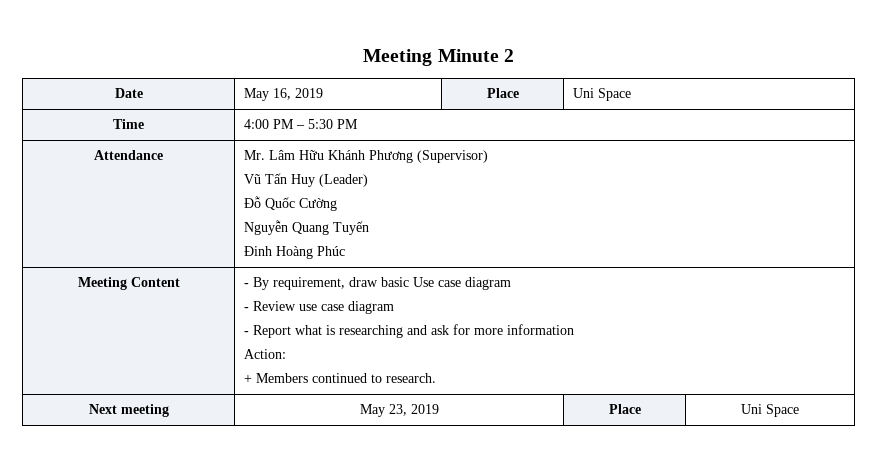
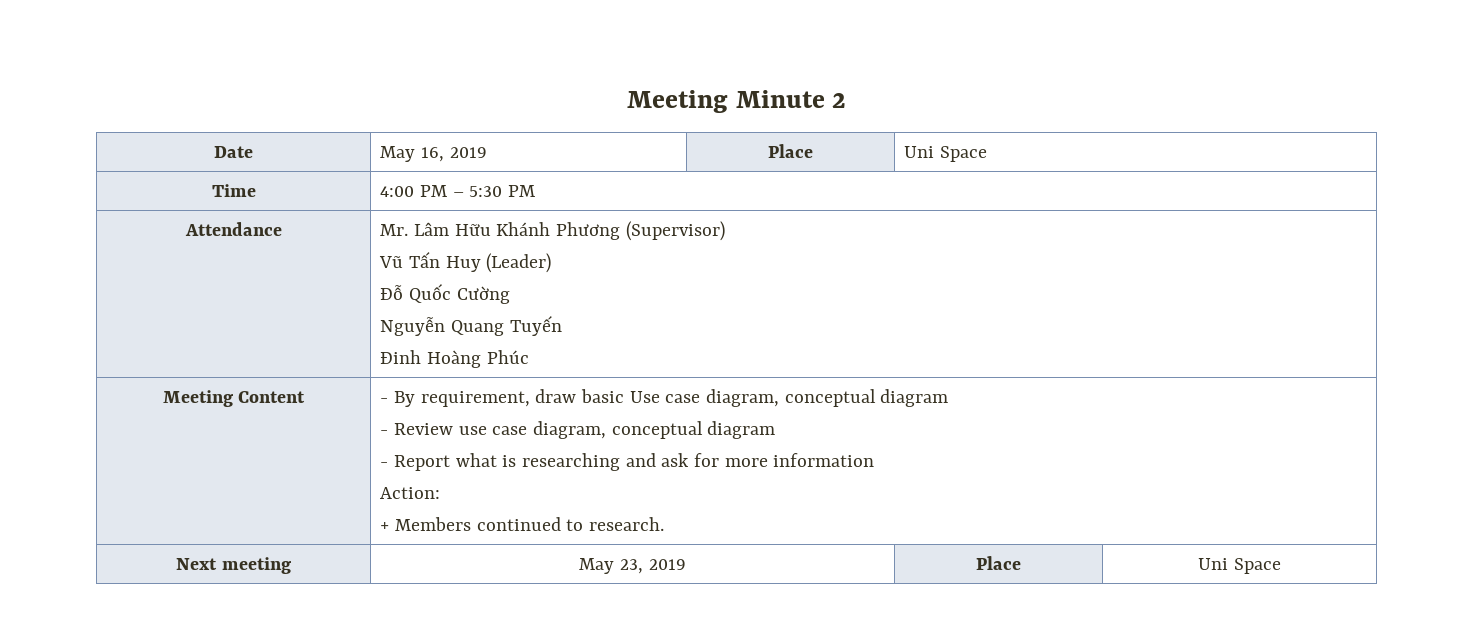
(461, 283) none -> [705,389,876,407] diagram, conceptual
(344, 307) none -> [532,421,703,439] diagram, conceptual

